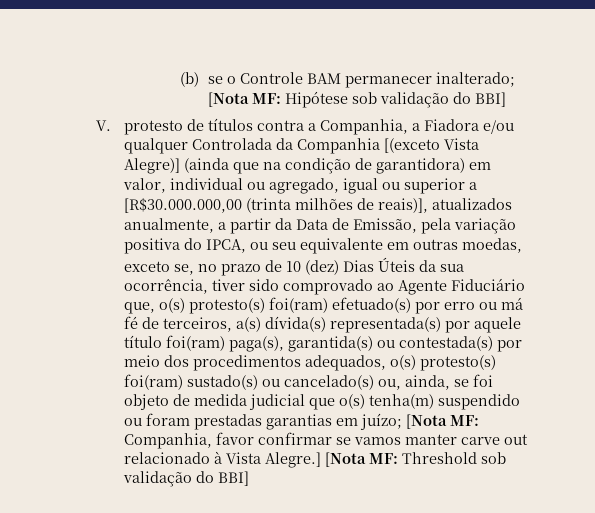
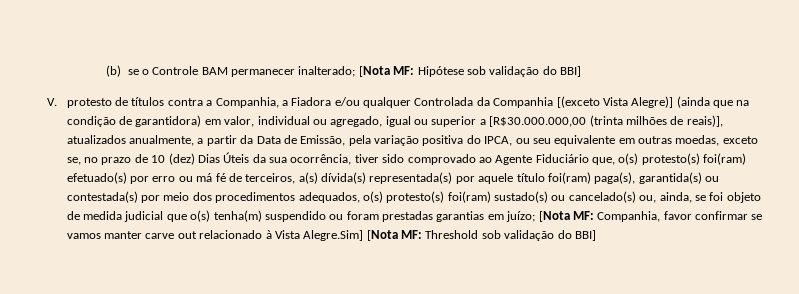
[264,452,321,468] Alegre.] -> [303,230,364,241] Alegre.Sim]

